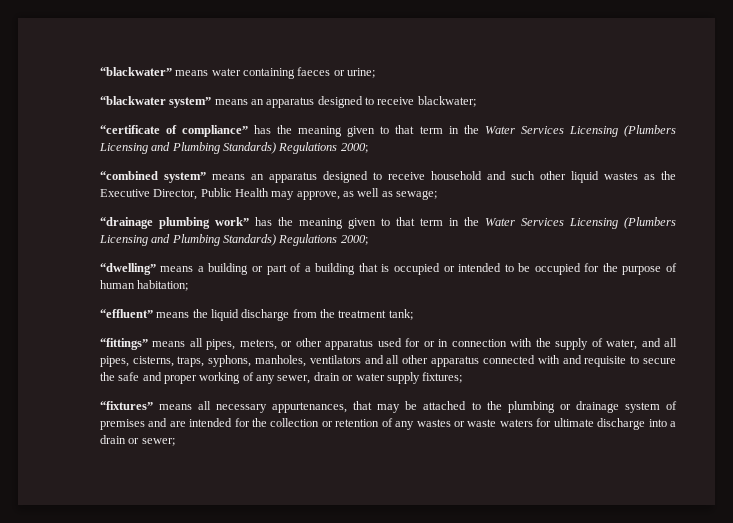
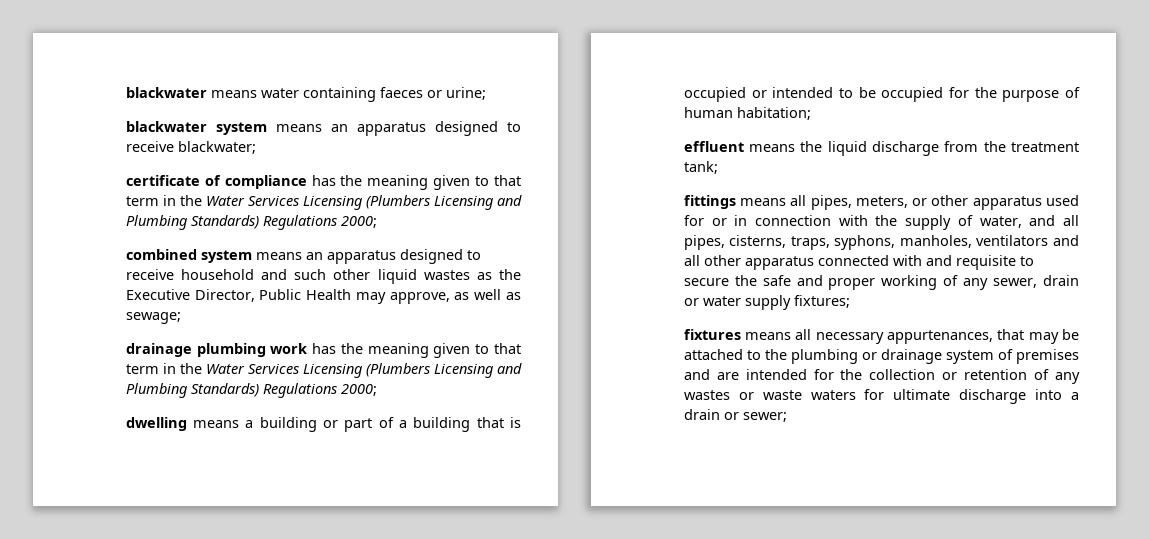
[99,67,172,76] “blackwater” -> [125,87,207,98] blackwater
[99,96,212,108] “blackwater system” -> [125,121,267,135] blackwater system
[99,125,248,137] “certificate of compliance” -> [125,175,307,189] certificate of compliance
[99,171,206,183] “combined system” -> [125,249,252,263] combined system
[99,217,249,229] “drainage plumbing work” -> [125,343,308,357] drainage plumbing work
[99,263,156,275] “dwelling” -> [125,417,187,431] dwelling
[99,309,153,318] “effluent” -> [683,141,744,152] effluent
[99,338,148,350] “fittings” -> [683,195,736,209] fittings
[99,401,153,410] “fixtures” -> [683,329,741,340] fixtures

